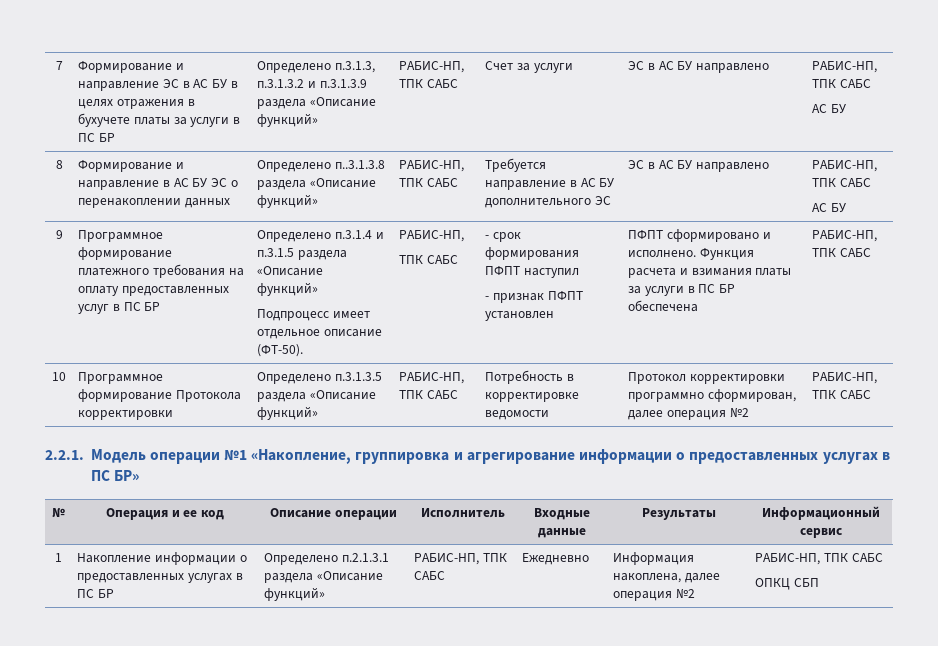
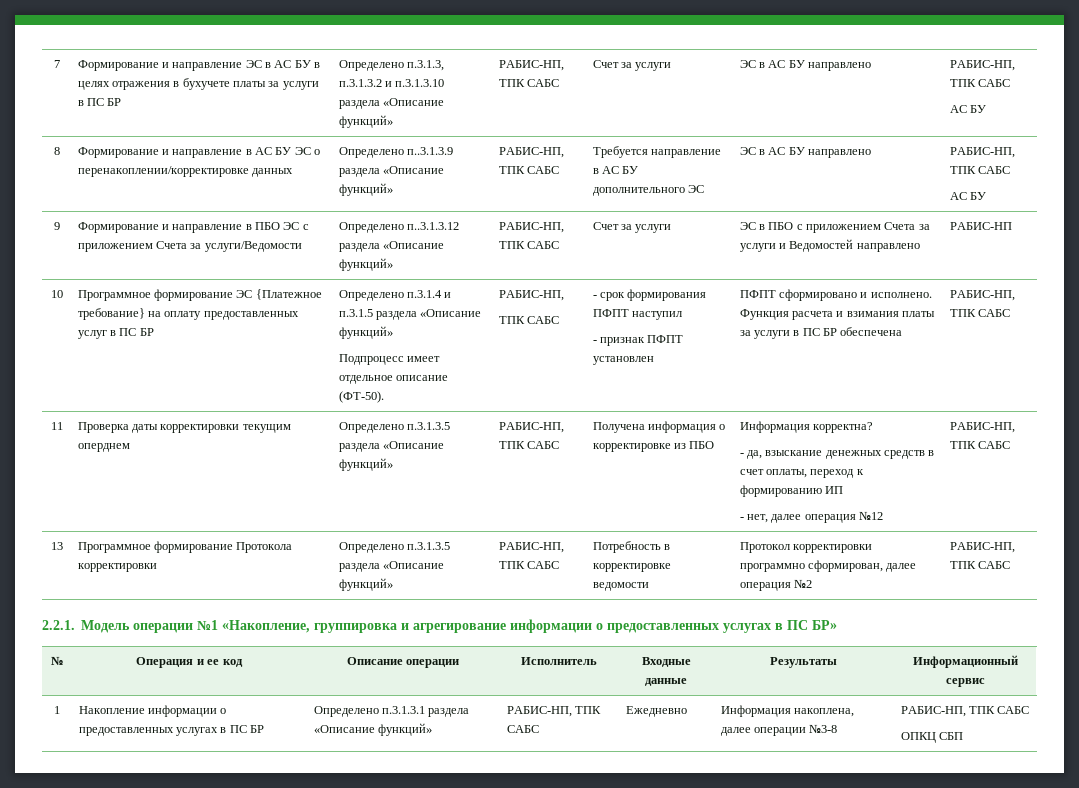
[319,79,367,88] п.3.1.3.9 -> [395,79,445,87] п.3.1.3.10
[78,198,182,208] перенакоплении -> [77,166,249,177] перенакоплении/корректировке
[335,160,386,169] п..3.1.3.8 -> [406,147,453,155] п..3.1.3.9
[78,230,164,242] [78,247,173,260] [78,264,226,278] | Программное формирование платежного требования -> [77,222,309,233] [77,241,302,252] [338,222,459,233] [338,241,444,252] [338,258,393,271] [498,222,564,233] [498,241,559,249] [592,222,672,233] [739,222,930,233] [739,239,920,252] [949,222,1012,230] [50,290,63,298] [77,289,322,301] [77,308,145,320] | Формирование и направление в ПБО ЭС с приложением Счета за услуги/Ведомости | Определено п..3.1.3.12 раздела «Описание функций» | РАБИС-НП, ТПК САБС | Счет за услуги | ЭС в ПБО с приложением Счета за услуги и Ведомостей направлено | РАБИС-НП // 10 | Программное формирование ЭС {Платежное требование}
[52,372,66,381] 10 -> [50,422,63,430] [77,422,291,433] [77,443,130,452] [338,422,450,433] [338,441,444,452] [338,458,393,471] [498,422,564,433] [498,441,559,449] [592,421,726,433] [592,441,715,452] [739,421,873,433] [739,450,935,459] [739,469,864,478] [739,485,843,497] [739,511,884,523] [949,422,1015,433] [949,441,1010,449] [50,542,63,550] 11 | Проверка даты корректировки текущим оперднем | Определено п.3.1.3.5 раздела «Описание функций» | РАБИС-НП, ТПК САБС | Получена информация о корректировке из ПБО | Информация корректна? // - да, взыскание денежных средств в счет оплаты, переход к формированию ИП // - нет, далее операция №12 | РАБИС-НП, ТПК САБС // 13
[342,553,390,562] п.2.1.3.1 -> [381,706,425,714] п.3.1.3.1
[613,589,696,601] операция №2 -> [753,724,838,736] операции №3-8

